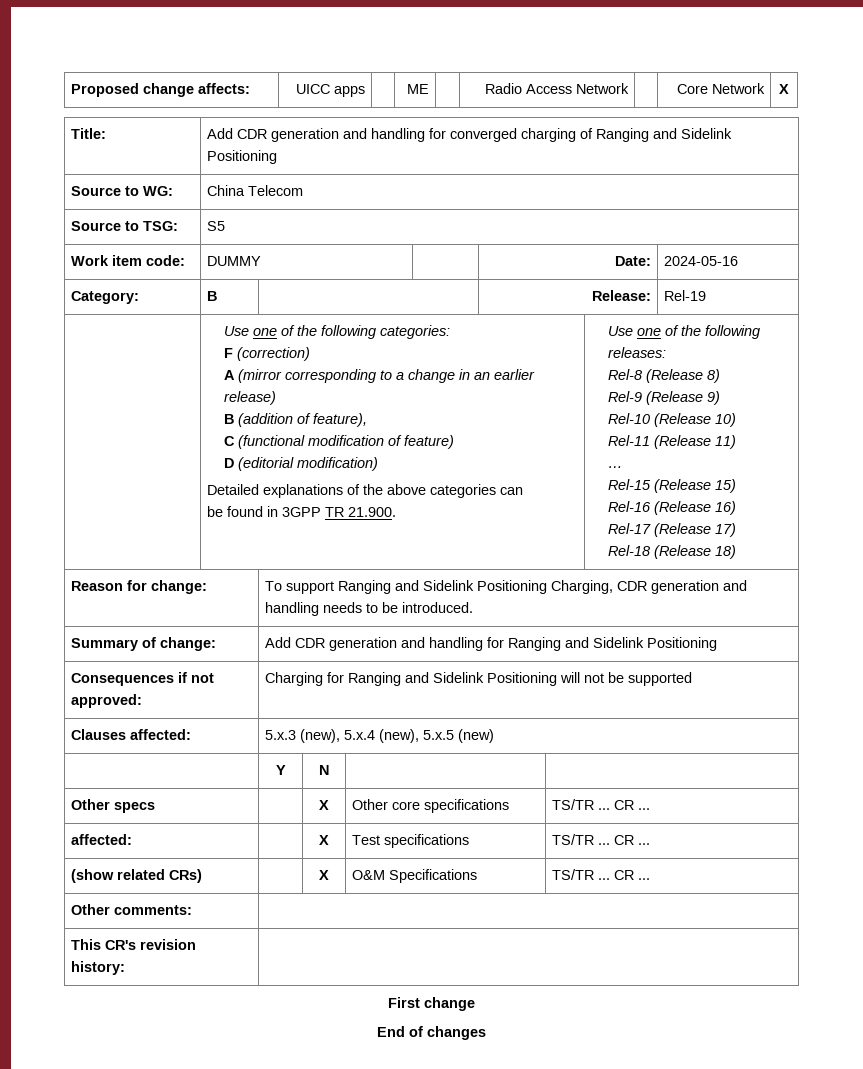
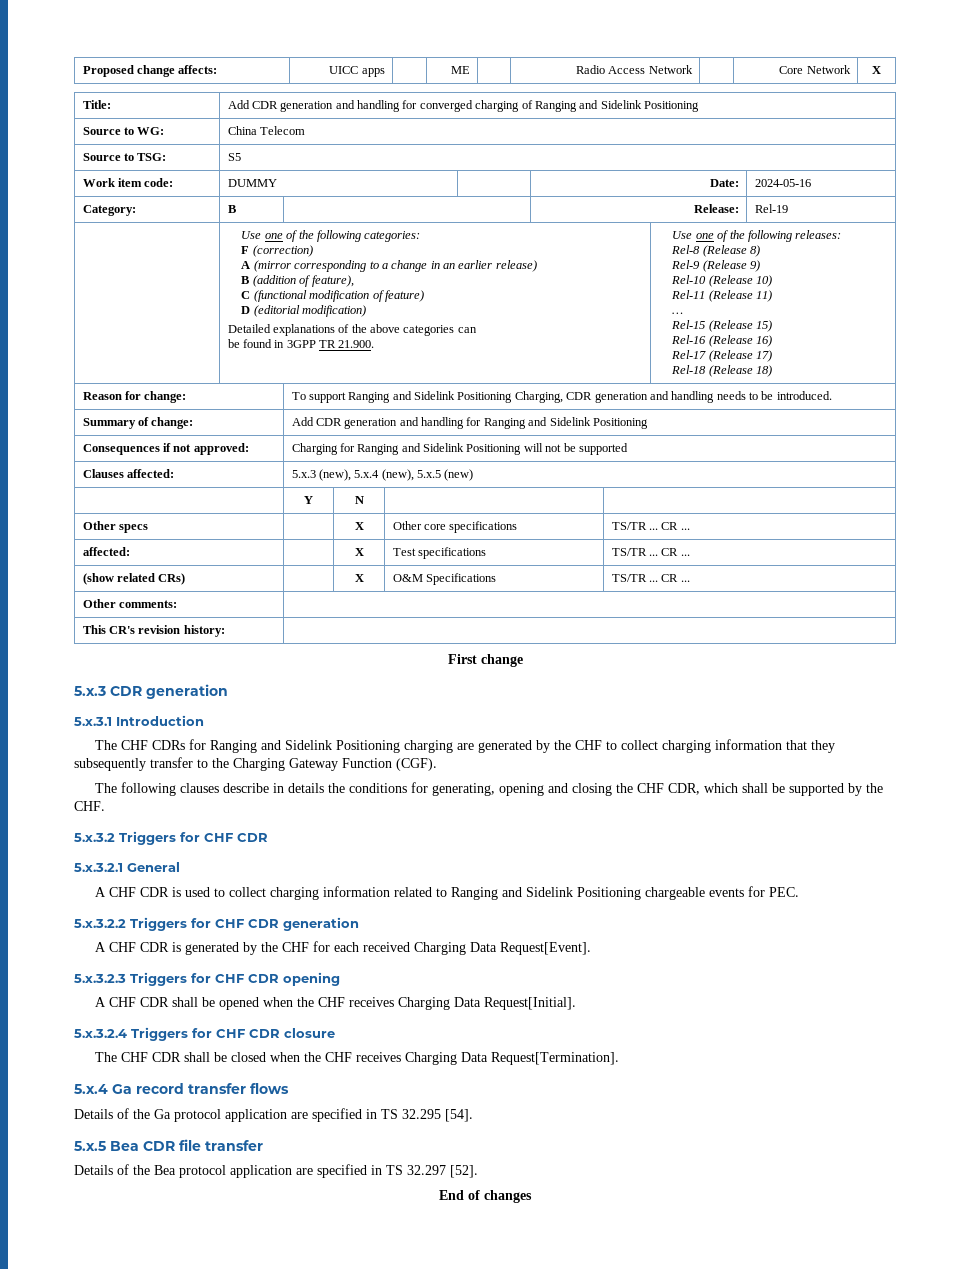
(475, 1004) none -> [74,684,228,699] [74,715,204,726] [94,739,835,753] [74,757,437,771] [94,782,883,796] [74,801,105,811] [74,831,268,845] [74,862,180,872] [94,886,799,900] [74,917,359,931] [94,941,591,955] [74,972,340,986] [94,997,576,1010] [74,1027,335,1041] [94,1052,619,1065] [74,1083,289,1094] [74,1108,473,1122] [74,1139,263,1151] [74,1164,478,1178] // 5.x.3 CDR generation // 5.x.3.1 Introduction // The CHF CDRs for Ranging and Sidelink Positioning charging are generated by the CHF to collect charging information that they subsequently transfer to the Charging Gateway Function (CGF). // The following clauses describe in details the conditions for generating, opening and closing the CHF CDR, which shall be supported by the CHF. // 5.x.3.2 Triggers for CHF CDR // 5.x.3.2.1 General // A CHF CDR is used to collect charging information related to Ranging and Sidelink Positioning chargeable events for PEC. // 5.x.3.2.2 Triggers for CHF CDR generation // A CHF CDR is generated by the CHF for each received Charging Data Request[Event]. // 5.x.3.2.3 Triggers for CHF CDR opening // A CHF CDR shall be opened when the CHF receives Charging Data Request[Initial]. // 5.x.3.2.4 Triggers for CHF CDR closure // The CHF CDR shall be closed when the CHF receives Charging Data Request[Termination]. // 5.x.4 Ga record transfer flows // Details of the Ga protocol application are specified in TS 32.295 [54]. // 5.x.5 Bea CDR file transfer // Details of the Bea protocol application are specified in TS 32.297 [52].

